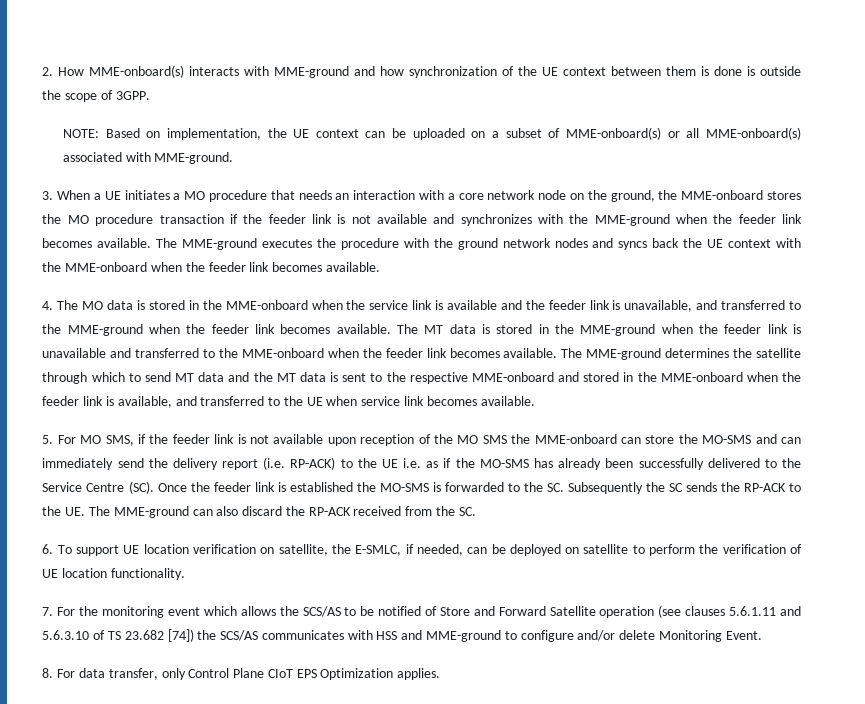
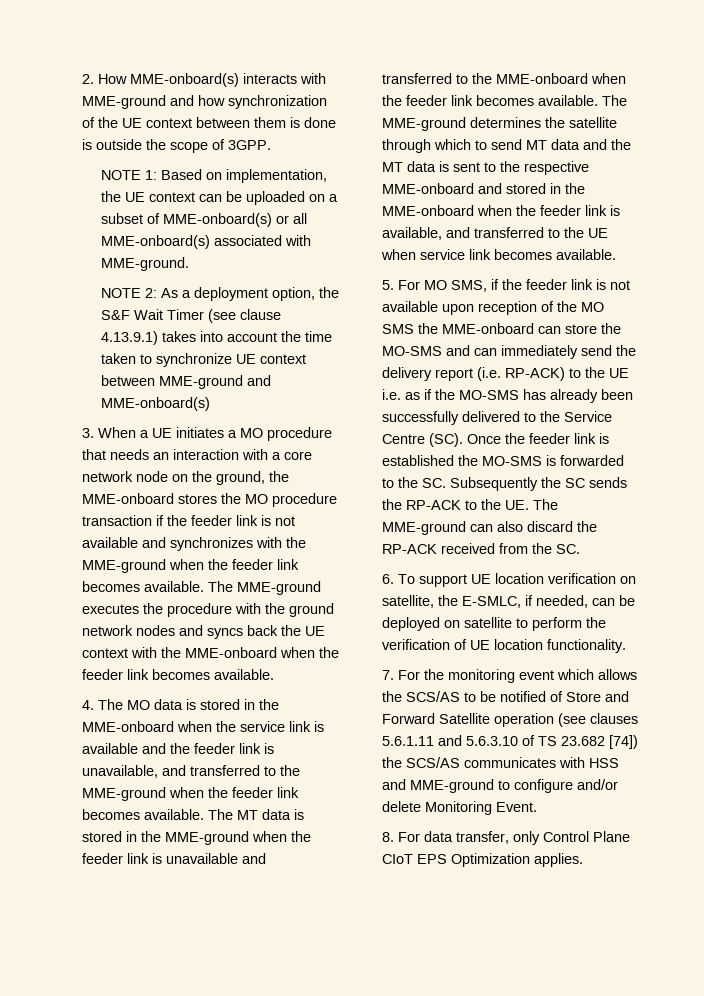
[62,129,99,138] NOTE: -> [100,170,157,180] NOTE 1:
(234, 158) none -> [100,287,339,301] [100,309,281,323] [100,331,332,345] [100,353,306,367] [100,375,271,389] [100,397,210,411] // NOTE 2: As a deployment option, the S&F Wait Timer (see clause 4.13.9.1) takes into account the time taken to synchronize UE context between MME-ground and MME-onboard(s)

